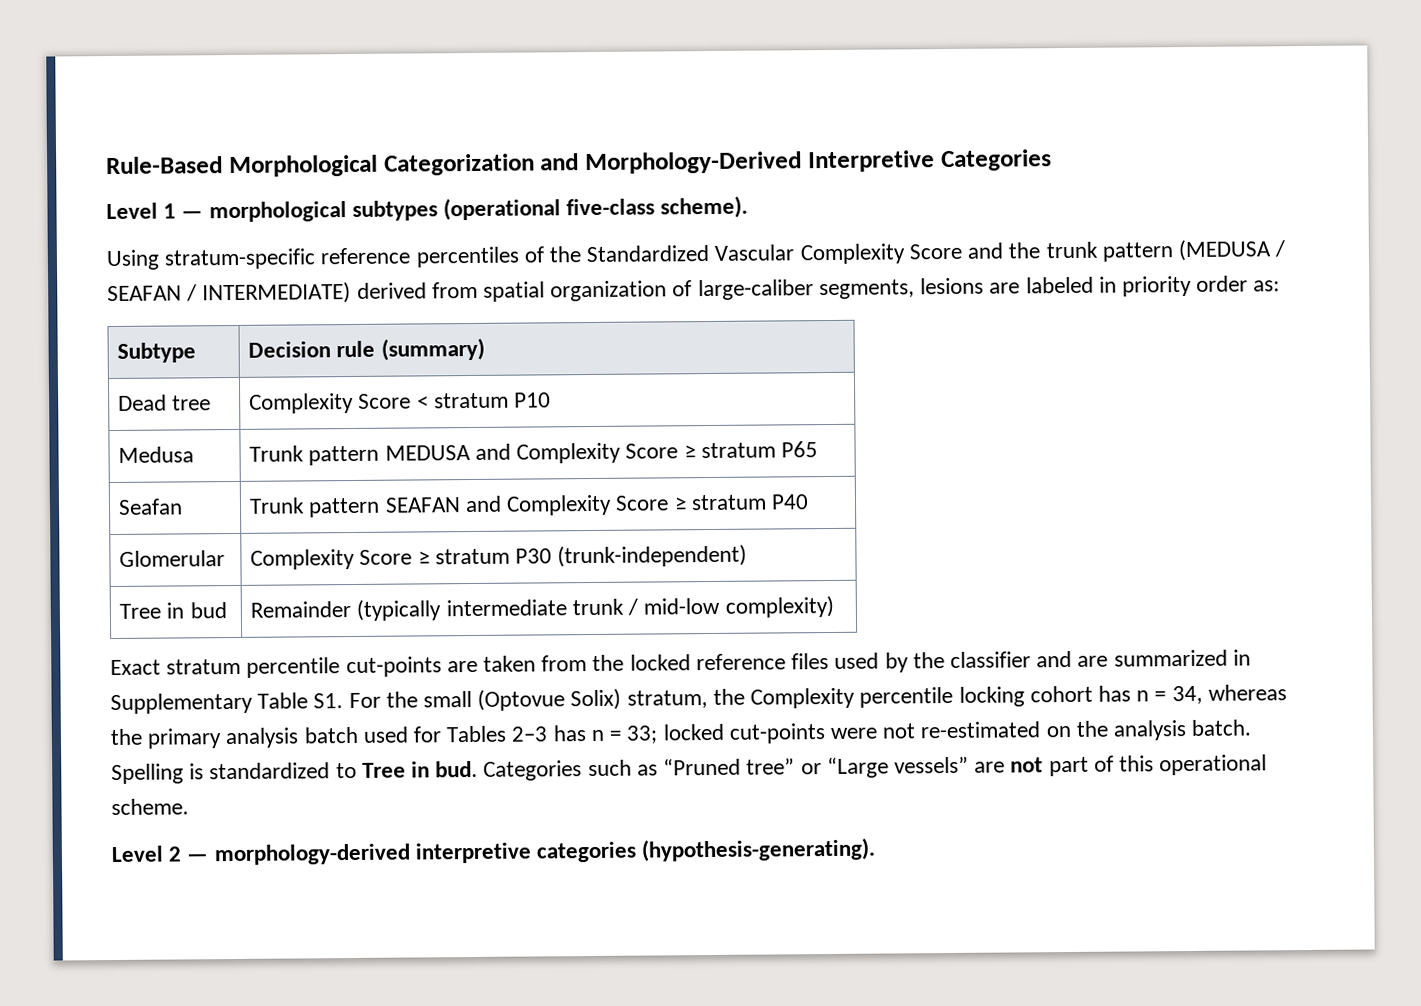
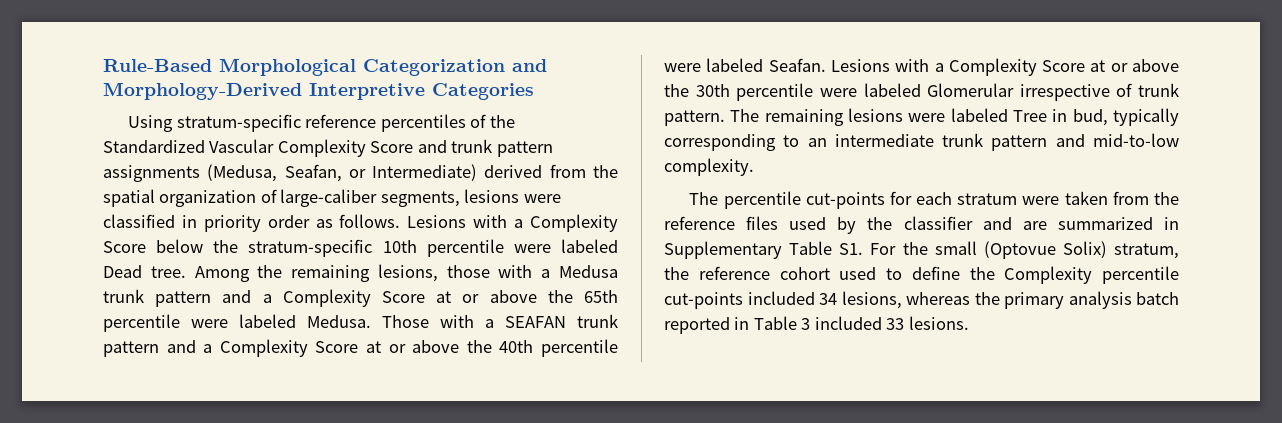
[106,195,749,223] // Level 1 — morphological subtypes (operational five-class scheme). -> (534, 91) none
[1008,239,1286,262] [107,282,352,305] the trunk pattern (MEDUSA / SEAFAN / INTERMEDIATE) -> [451,139,553,157] [103,164,478,182] trunk pattern assignments (Medusa, Seafan, or Intermediate)
(478, 290) none -> [593,165,618,178] the
[989,276,1094,294] are labeled -> [523,194,561,203] [103,214,175,228] were classified
[1253,280,1281,292] [117,342,197,363] [248,337,485,361] [118,394,212,411] [249,392,552,414] [118,446,195,463] [249,441,818,466] [118,498,184,515] [249,494,809,518] [119,550,226,567] [250,544,748,570] [119,602,227,619] [250,595,834,621] [110,656,478,678] as: // Subtype | Decision rule (summary) // Dead tree | Complexity Score < stratum P10 // Medusa | Trunk pattern MEDUSA and Complexity Score ≥ stratum P65 // Seafan | Trunk pattern SEAFAN and Complexity Score ≥ stratum P40 // Glomerular | Complexity Score ≥ stratum P30 (trunk-independent) // Tree in bud | Remainder (typically intermediate trunk / mid-low complexity) // Exact stratum percentile cut-points are -> [315,214,619,232] [103,239,619,257] [103,264,618,282] [103,289,618,307] [103,314,618,332] [103,339,619,357] [664,58,1179,76] [664,83,1179,101] [664,108,1179,126] [664,133,1179,151] [664,158,754,176] [689,191,1060,209] as follows. Lesions with a Complexity Score below the stratum-specific 10th percentile were labeled Dead tree. Among the remaining lesions, those with a Medusa trunk pattern and a Complexity Score at or above the 65th percentile were labeled Medusa. Those with a SEAFAN trunk pattern and a Complexity Score at or above the 40th percentile were labeled Seafan. Lesions with a Complexity Score at or above the 30th percentile were labeled Glomerular irrespective of trunk pattern. The remaining lesions were labeled Tree in bud, typically corresponding to an intermediate trunk pattern and mid-to-low complexity. // The percentile cut-points for each stratum were
[629,654,691,671] locked -> (1179, 198) none
[750,685,1203,709] Complexity percentile locking cohort has n = 34, -> [698,266,1179,284] [664,291,902,309] reference cohort used to define the Complexity percentile cut-points included 34 lesions,
[362,719,1252,744] [111,754,1268,785] [111,798,189,816] [111,837,876,866] used for Tables 2–3 has n = 33; locked cut-points were not re-estimated on the analysis batch. Spelling is standardized to Tree in bud. Categories such as “Pruned tree” or “Large vessels” are not part of this operational scheme. // Level 2 — morphology-derived interpretive categories (hypothesis-generating). -> [664,316,969,334] reported in Table 3 included 33 lesions.

